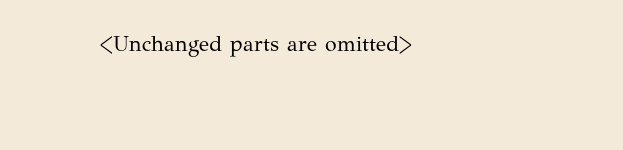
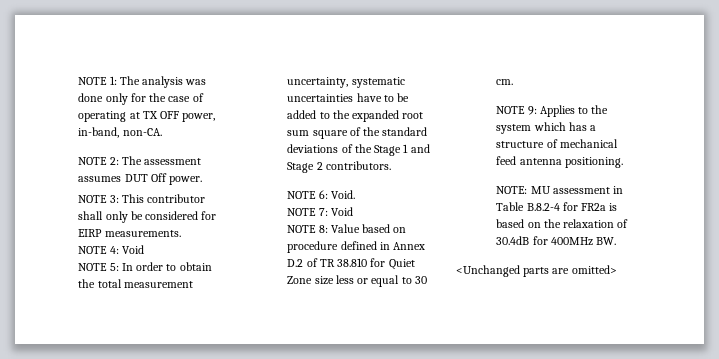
(100, 46) none -> [78,76,207,88] [78,93,204,105] [78,111,216,122] [78,127,162,138] [78,156,202,165] [78,173,203,185] [78,194,206,203] [78,211,217,223] [78,229,181,237] [78,245,144,254] [78,262,212,271] [78,279,193,288] [287,77,405,88] [287,93,410,102] [287,110,424,122] [287,127,428,139] [287,144,430,156] [287,161,391,173] [287,190,355,199] [287,207,353,216] [287,224,407,233] [287,241,426,253] [287,258,415,270] [287,275,427,287] [496,79,514,85] [496,105,609,117] [496,122,597,134] [496,139,618,148] [496,156,623,168] [496,186,624,194] [496,202,618,211] [496,219,629,228] [496,236,617,246] NOTE 1: The analysis was done only for the case of operating at TX OFF power, in-band, non-CA. // NOTE 2: The assessment assumes DUT Off power. // NOTE 3: This contributor shall only be considered for EIRP measurements. // NOTE 4: Void // NOTE 5: In order to obtain the total measurement uncertainty, systematic uncertainties have to be added to the expanded root sum square of the standard deviations of the Stage 1 and Stage 2 contributors. // NOTE 6: Void. // NOTE 7: Void // NOTE 8: Value based on procedure defined in Annex D.2 of TR 38.810 for Quiet Zone size less or equal to 30 cm. // NOTE 9: Applies to the system which has a structure of mechanical feed antenna positioning. // NOTE: MU assessment in Table B.8.2-4 for FR2a is based on the relaxation of 30.4dB for 400MHz BW. //

